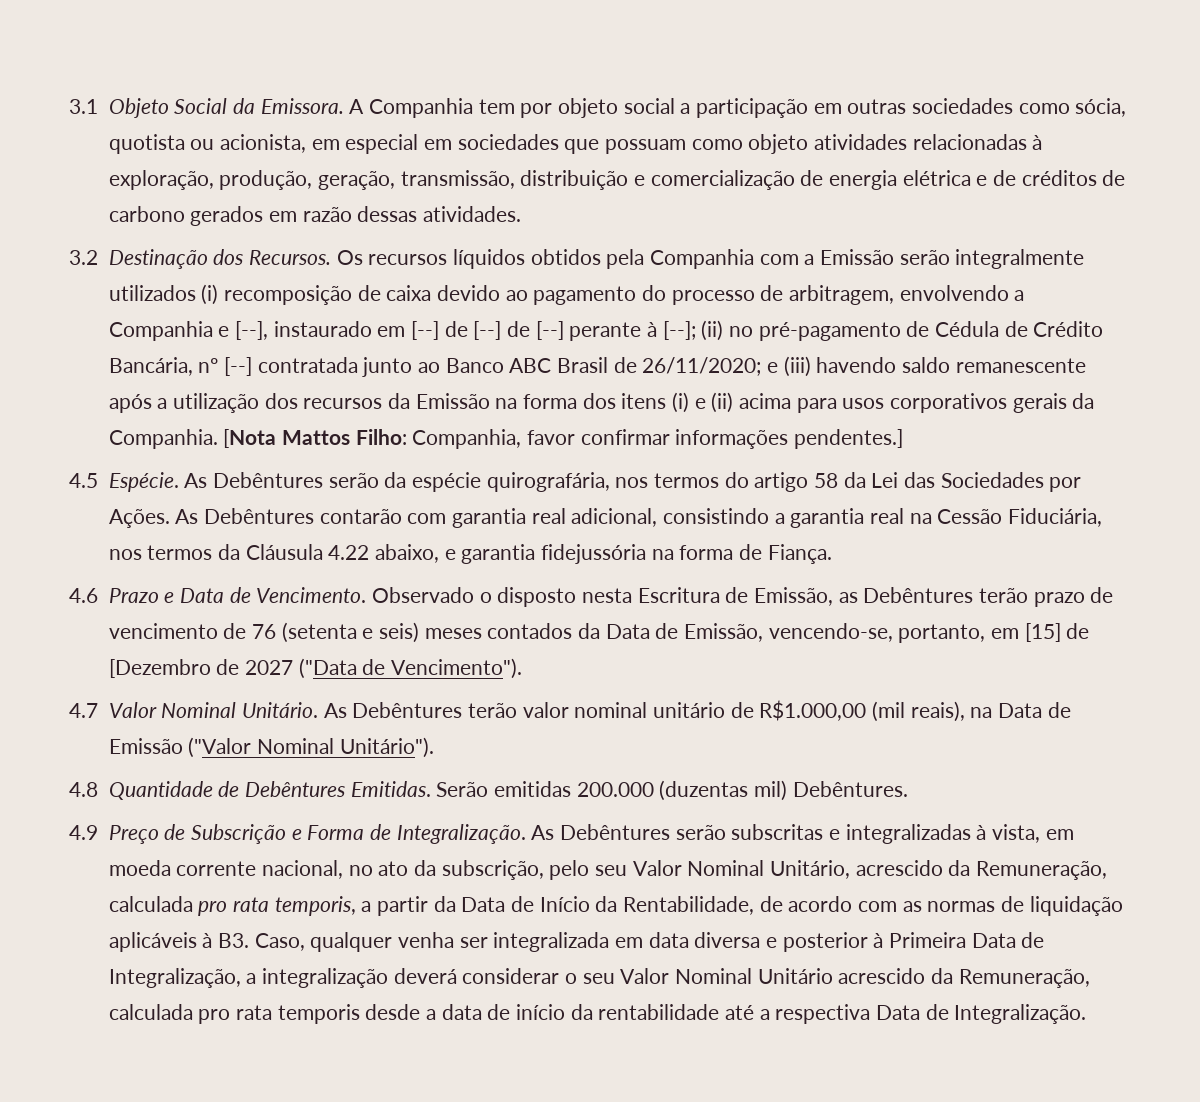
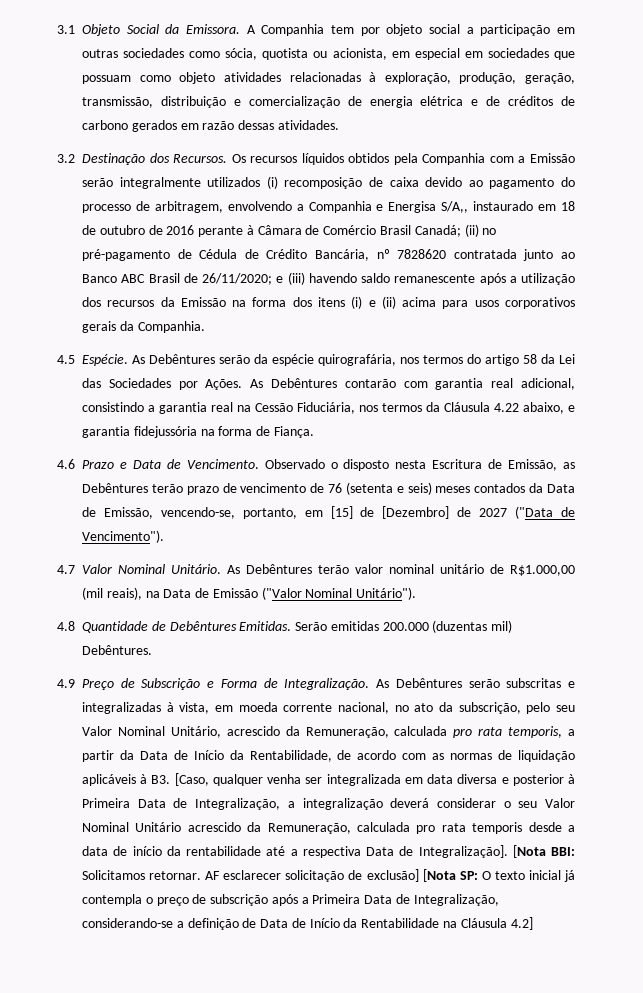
[234,321,696,341] [--], instaurado em [--] de [--] de [--] perante à [--]; -> [388,201,575,213] [82,225,461,237] Energisa S/A,, instaurado em 18 de outubro de 2016 perante à Câmara de Comércio Brasil Canadá;
[223,357,252,376] [--] -> [397,249,447,259] 7828620
[223,429,903,449] [Nota Mattos Filho: Companhia, favor confirmar informações pendentes.] -> (205, 327) none
[108,659,211,678] [Dezembro -> [382,506,450,519] [Dezembro]
[254,933,305,951] Caso, -> [174,773,209,786] [Caso,
[954,1004,1087,1024] Integralização. -> [418,845,575,858] [82,869,575,882] [82,894,499,906] [82,917,533,930] Integralização]. [Nota BBI: Solicitamos retornar. AF esclarecer solicitação de exclusão] [Nota SP: O texto inicial já contempla o preço de subscrição após a Primeira Data de Integralização, considerando-se a definição de Data de Início da Rentabilidade na Cláusula 4.2]

